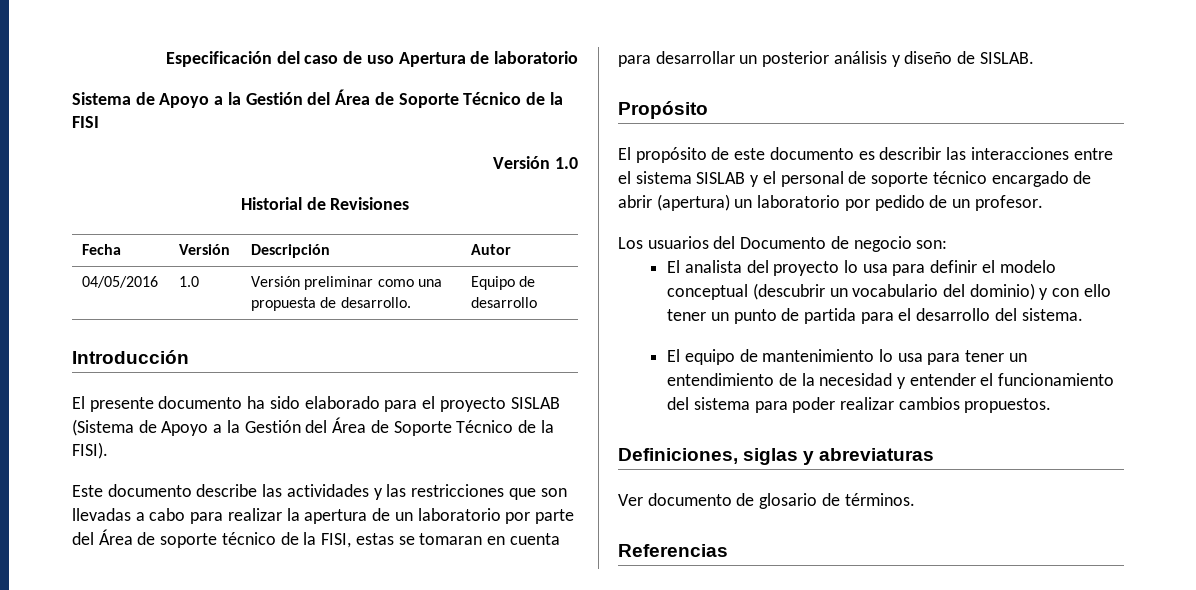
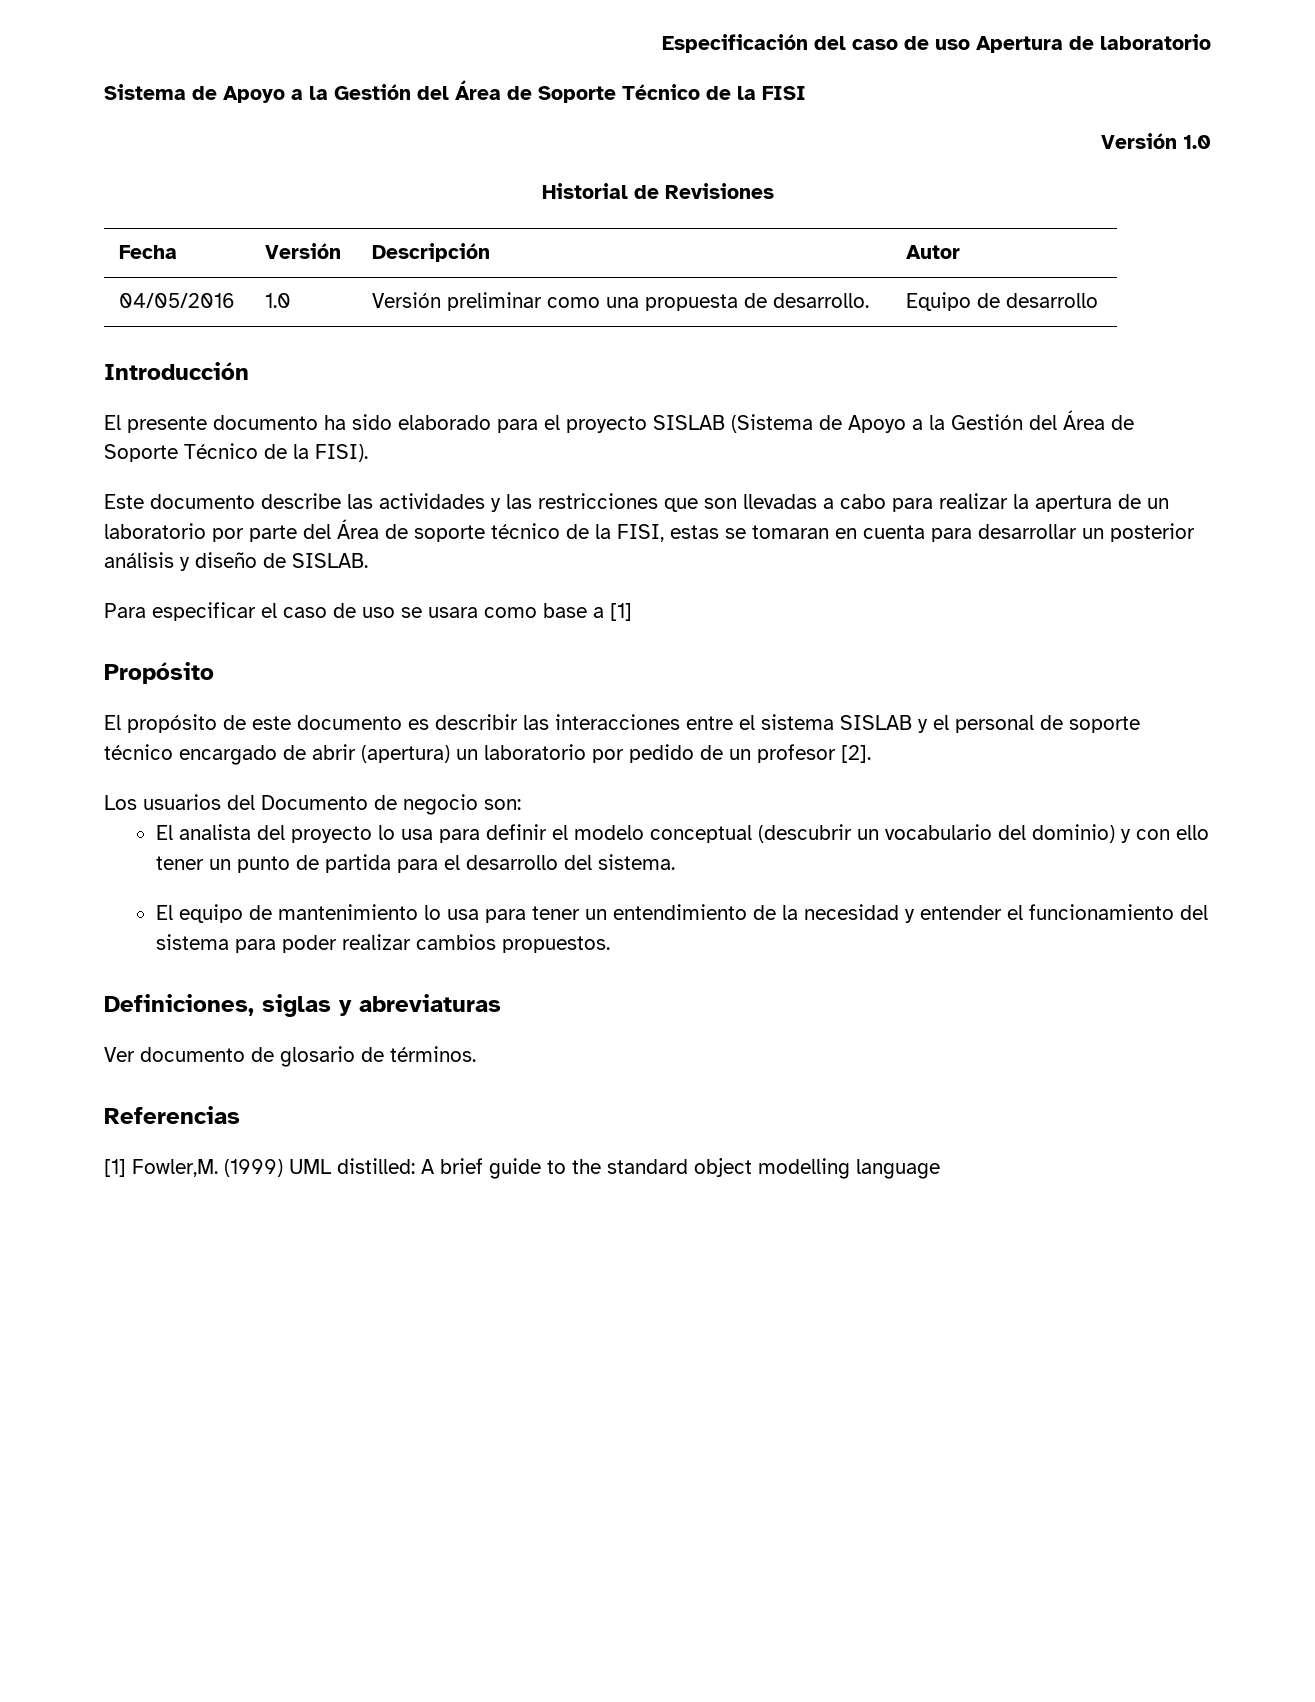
(1034, 58) none -> [104,602,632,621] // Para especificar el caso de uso se usara como base a [1]
[974,195,1043,211] profesor. -> [757,744,871,763] profesor [2].
(728, 550) none -> [104,1158,940,1179] // [1] Fowler,M. (1999) UML distilled: A brief guide to the standard object modelling language

